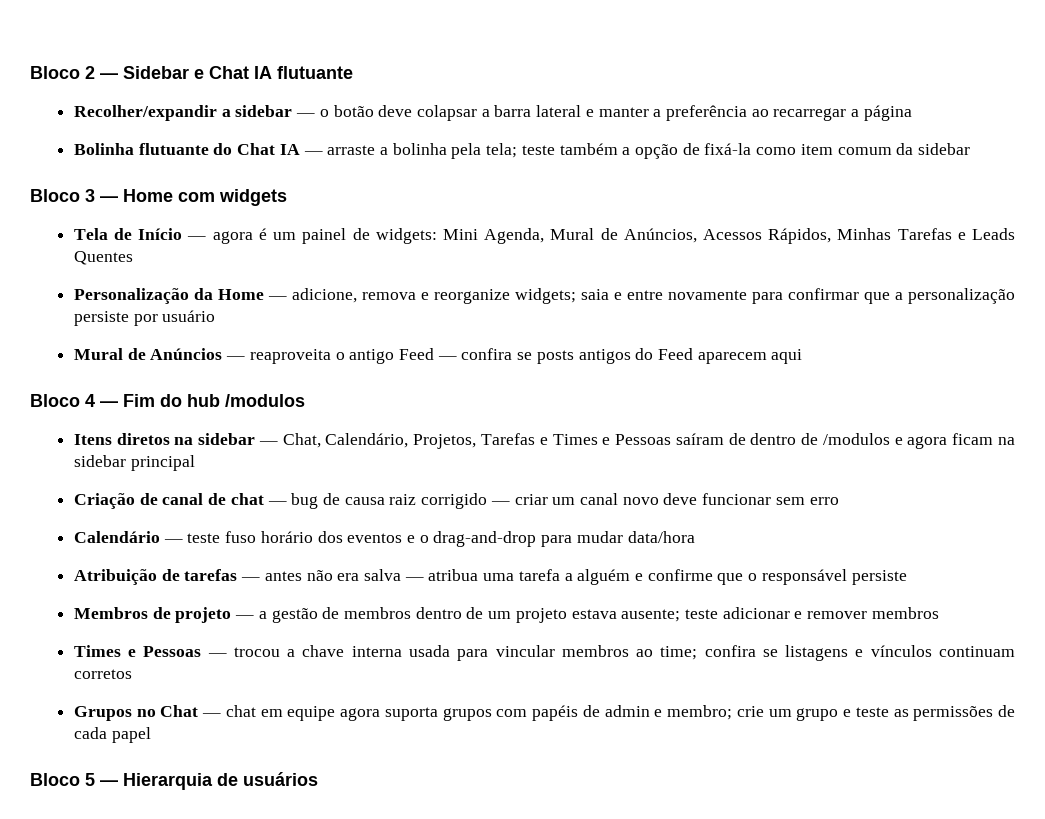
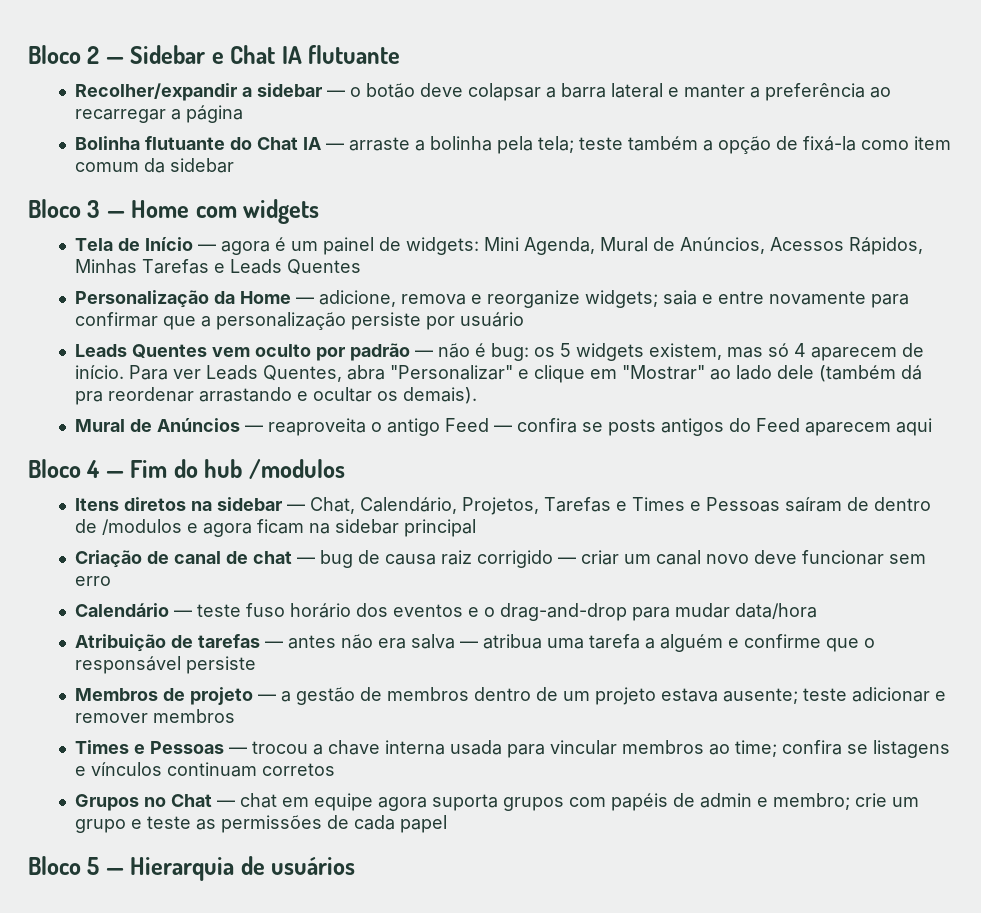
(216, 316) none -> [75,343,925,361] [75,365,923,383] [75,387,478,405] // Leads Quentes vem oculto por padrão — não é bug: os 5 widgets existem, mas só 4 aparecem de início. Para ver Leads Quentes, abra "Personalizar" e clique em "Mostrar" ao lado dele (também dá pra reordenar arrastando e ocultar os demais).

